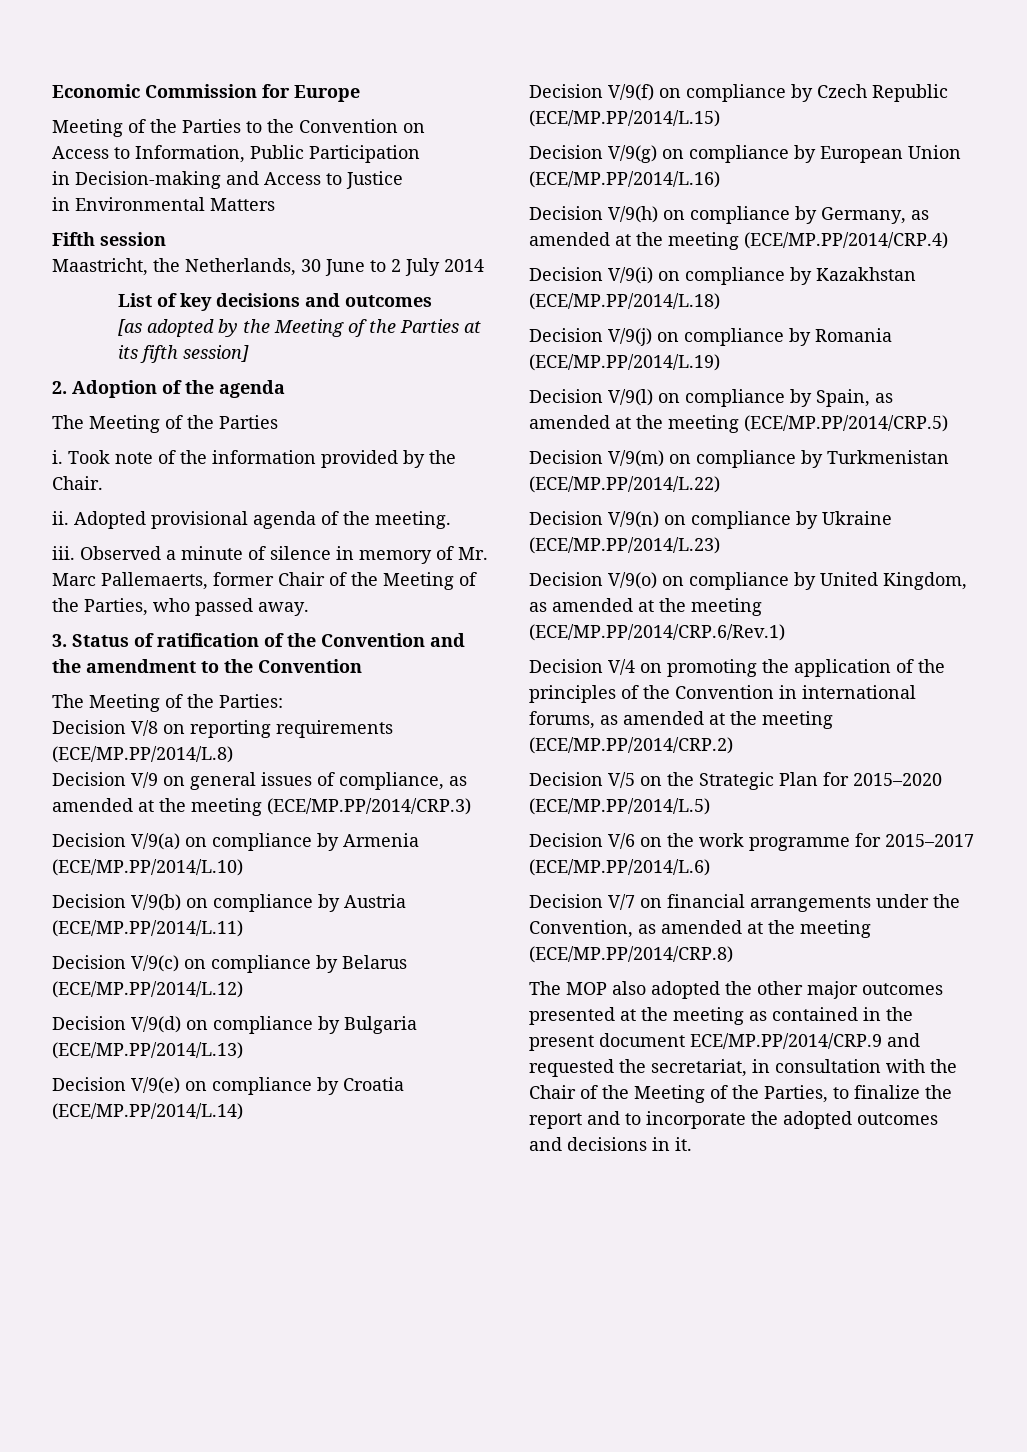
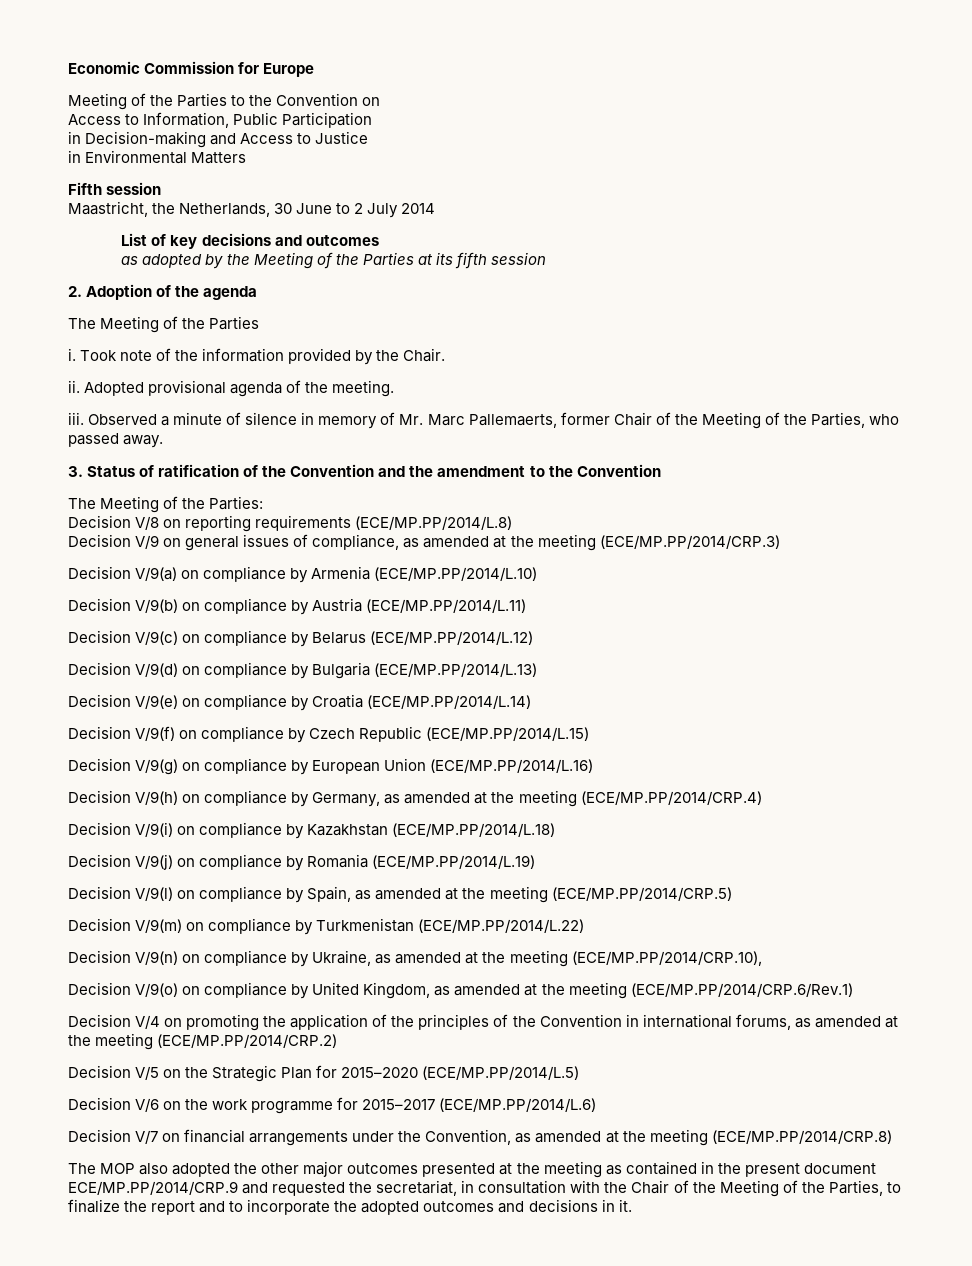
[118,319,143,336] [as -> [121,256,139,265] as
[183,345,250,362] session] -> [490,252,546,265] session
[822,511,892,525] [529,537,720,554] Ukraine (ECE/MP.PP/2014/L.23) -> [312,950,762,967] Ukraine, as amended at the meeting (ECE/MP.PP/2014/CRP.10),

